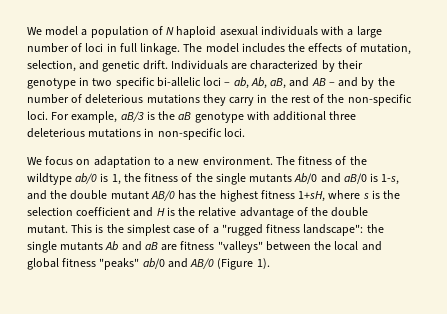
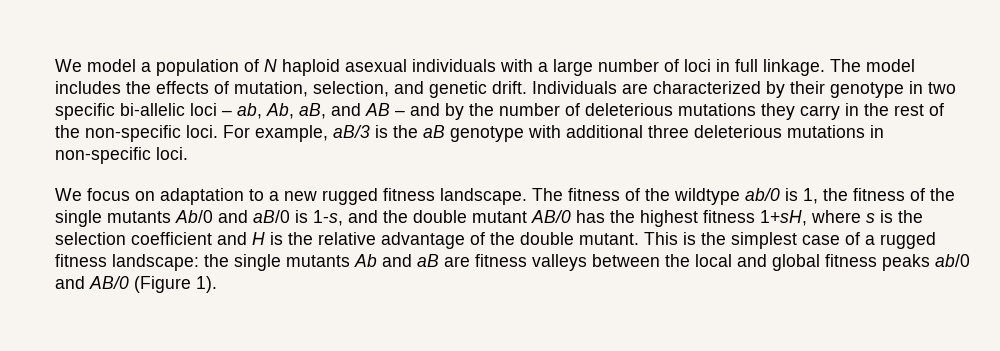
[202,156,273,165] environment. -> [322,188,527,205] rugged fitness landscape.
[221,224,364,236] "rugged fitness landscape": -> [880,232,936,249] [55,254,199,271] rugged fitness landscape:
[217,241,263,253] "valleys" -> [532,254,587,271] valleys
[99,258,140,270] "peaks" -> [882,254,930,271] peaks

